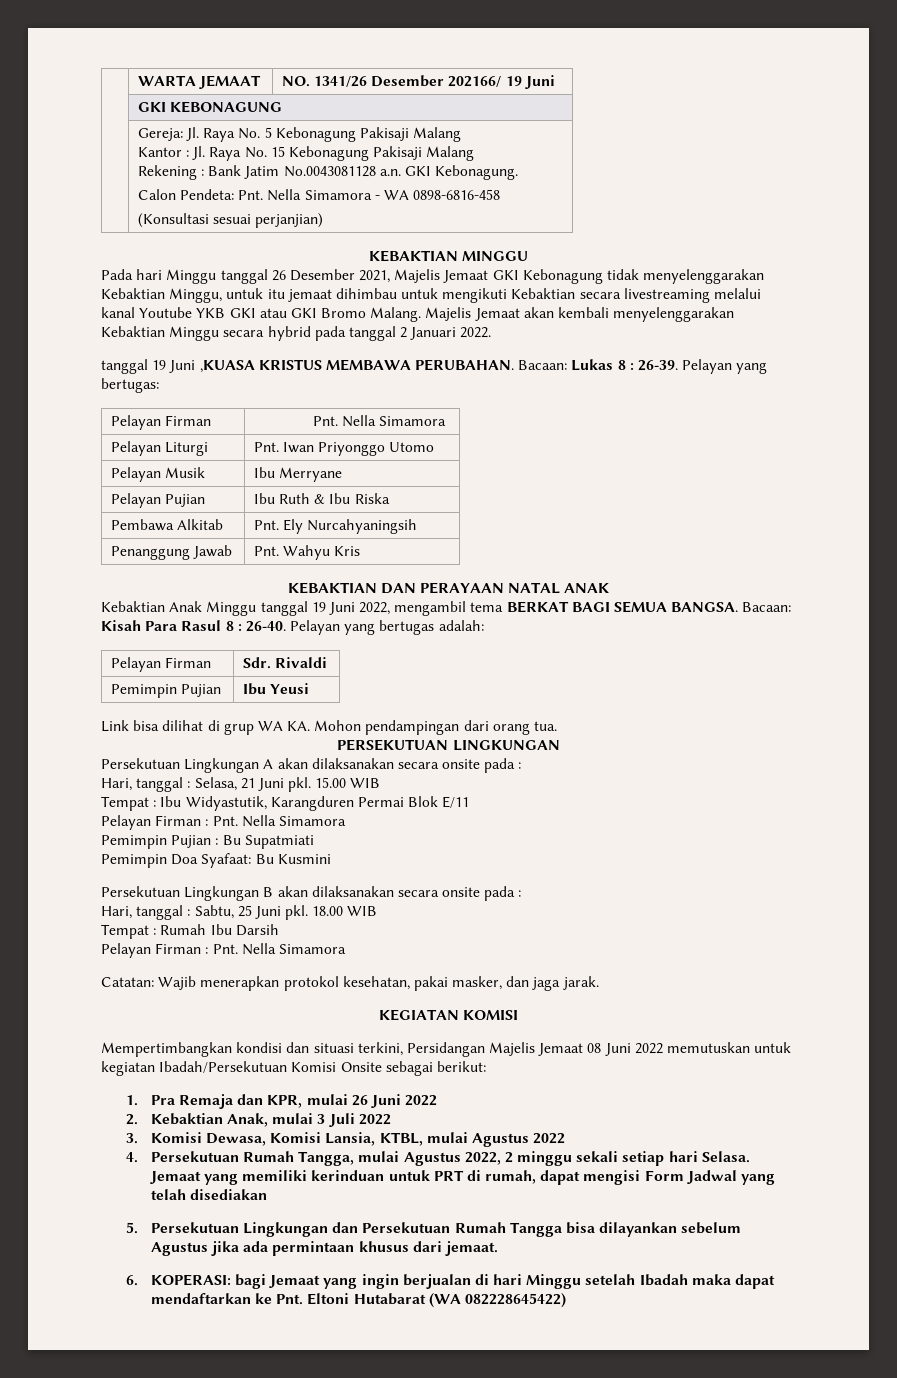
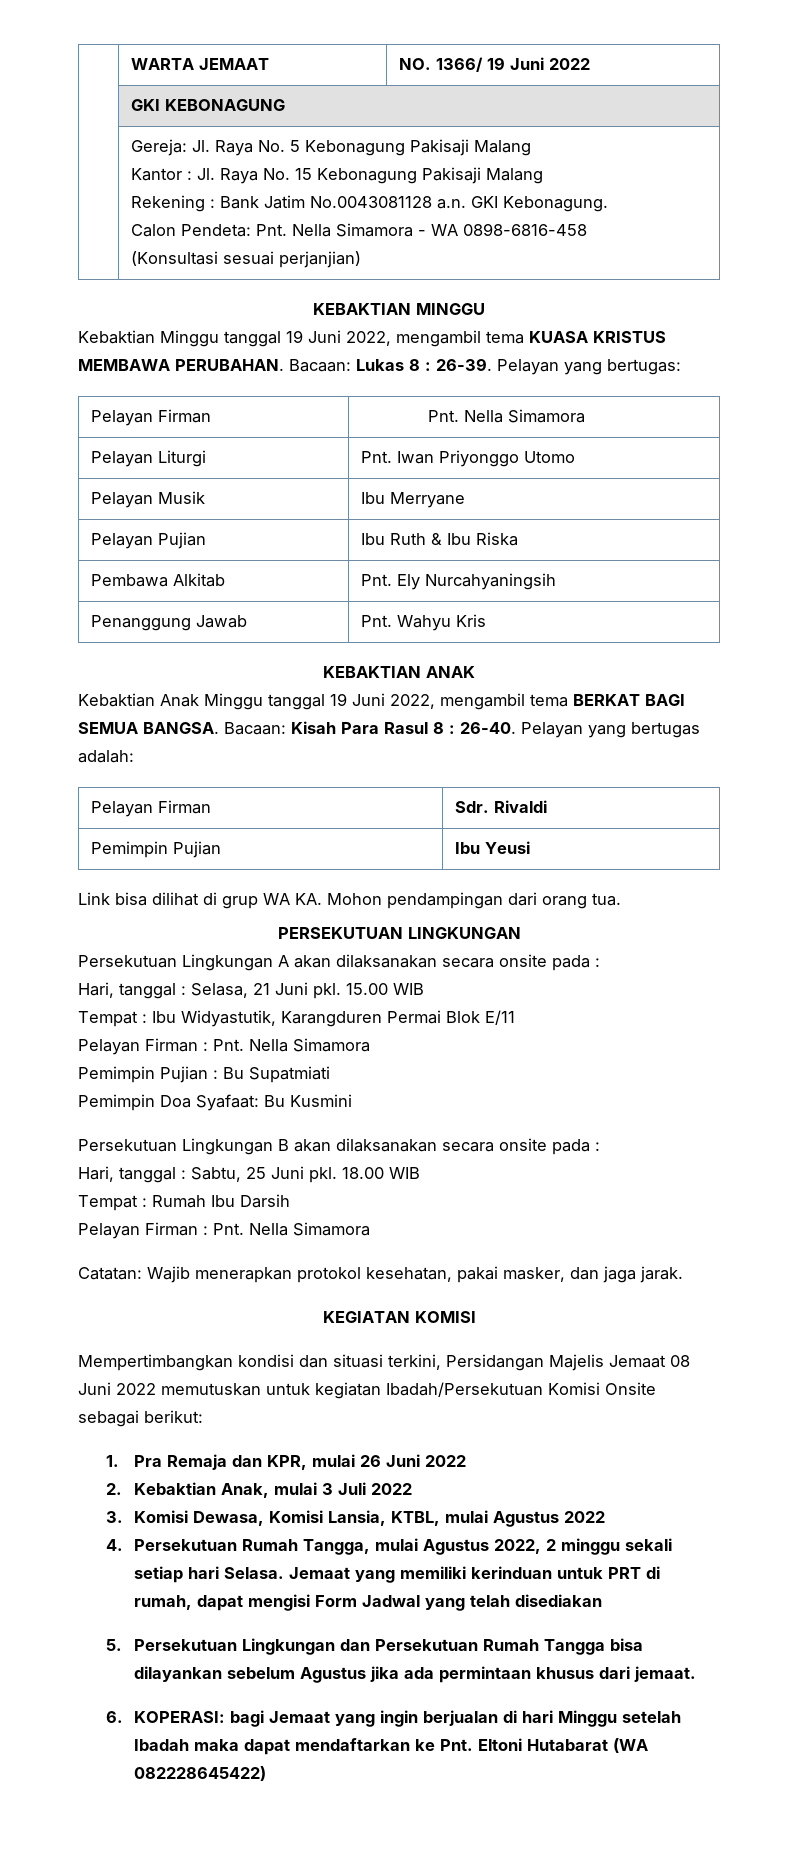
[313,75,555,89] 1341/26 Desember 202166/ 19 Juni -> [436,57,591,72] 1366/ 19 Juni 2022
[101,269,765,284] [101,288,762,303] [101,307,735,322] [101,326,492,341] [101,359,255,374] Pada hari Minggu tanggal 26 Desember 2021, Majelis Jemaat GKI Kebonagung tidak menyelenggarakan Kebaktian Minggu, untuk itu jemaat dihimbau untuk mengikuti Kebaktian secara livestreaming melalui kanal Youtube YKB GKI atau GKI Bromo Malang. Majelis Jemaat akan kembali menyelenggarakan Kebaktian Minggu secara hybrid pada tanggal 2 Januari 2022. // tanggal 19 Juni ,KUASA -> [78,330,588,347] Kebaktian Minggu tanggal 19 Juni 2022, mengambil tema KUASA
[380,582,561,594] DAN PERAYAAN NATAL -> (421, 672) none

